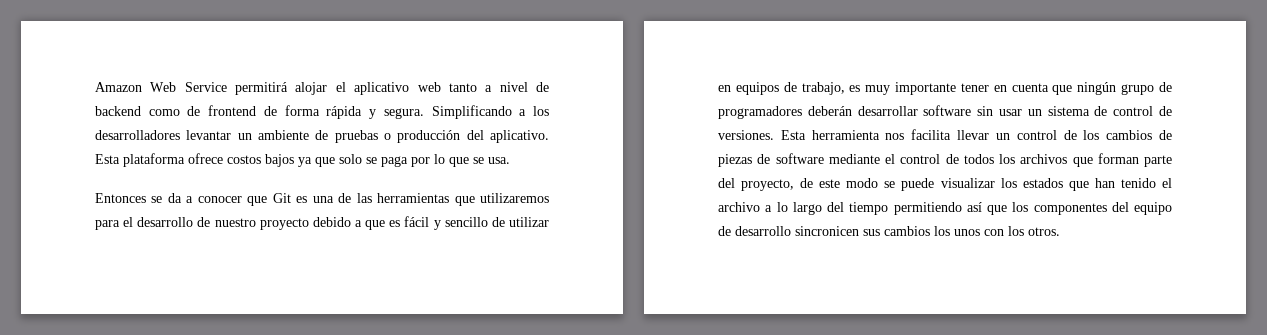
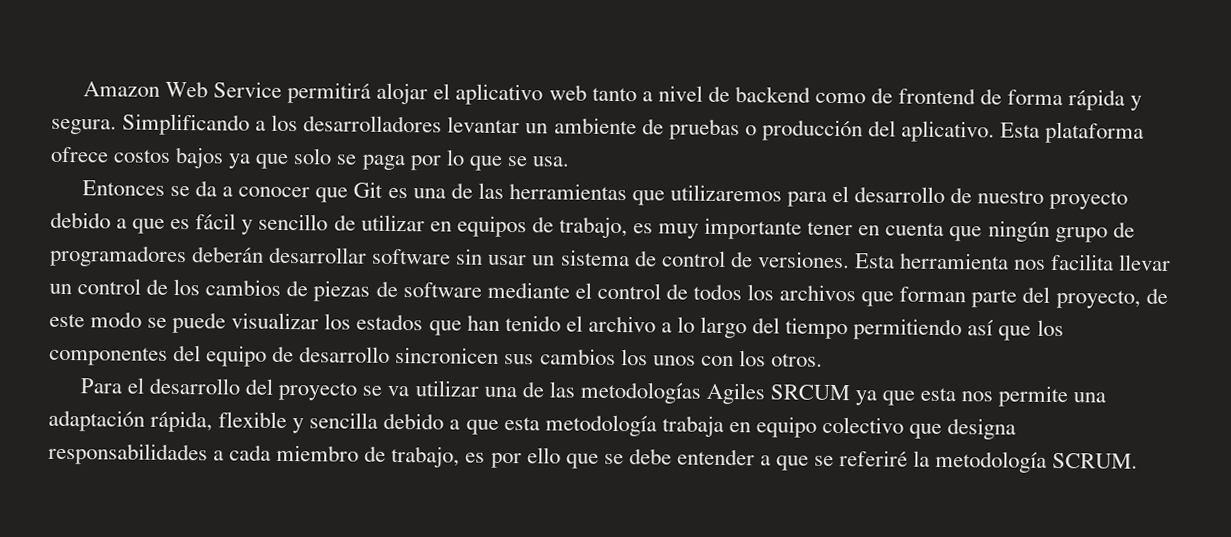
(1060, 231) none -> [79,377,1107,408] [48,409,1017,440] [48,442,1139,473] // Para el desarrollo del proyecto se va utilizar una de las metodologías Agiles SRCUM ya que esta nos permite una adaptación rápida, flexible y sencilla debido a que esta metodología trabaja en equipo colectivo que designa responsabilidades a cada miembro de trabajo, es por ello que se debe entender a que se referiré la metodología SCRUM.

